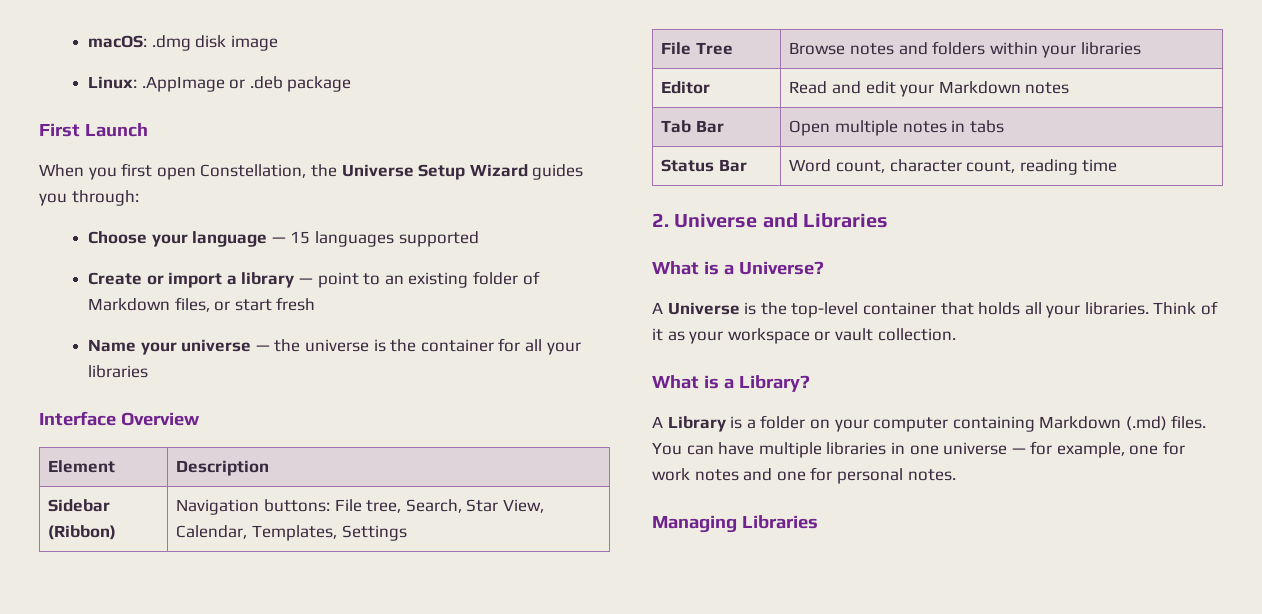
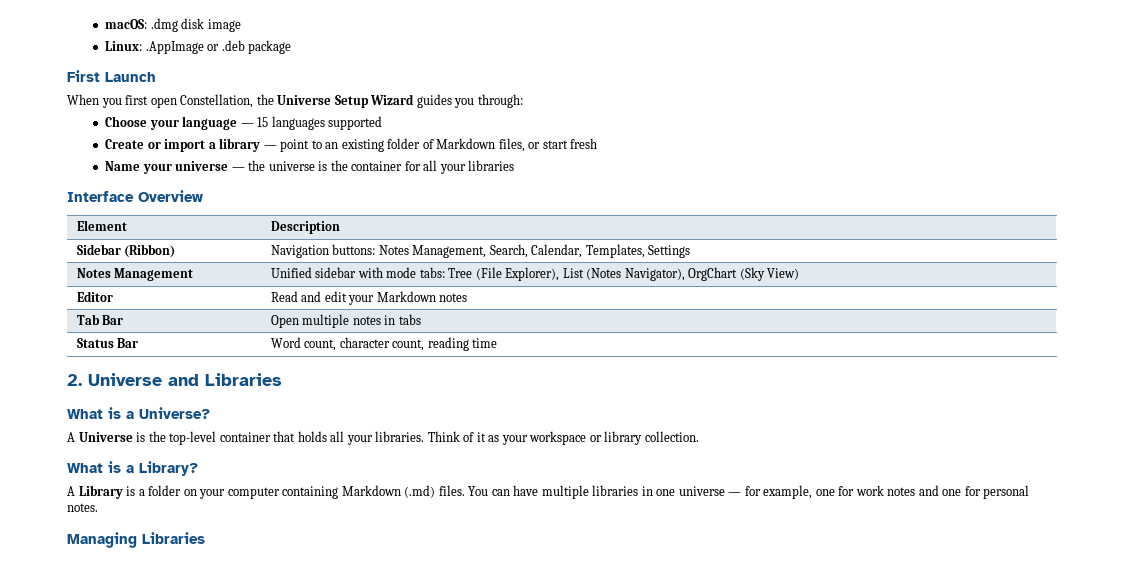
[334,499,544,513] [176,525,407,541] [661,42,734,55] [789,41,1141,58] File tree, Search, Star View, Calendar, Templates, Settings // File Tree | Browse notes and folders within your libraries -> [378,244,691,258] [76,268,194,281] [270,267,800,281] Notes Management, Search, Calendar, Templates, Settings // Notes Management | Unified sidebar with mode tabs: Tree (File Explorer), List (Notes Navigator), OrgChart (Sky View)
[834,328,873,341] vault -> [604,431,643,445] library

